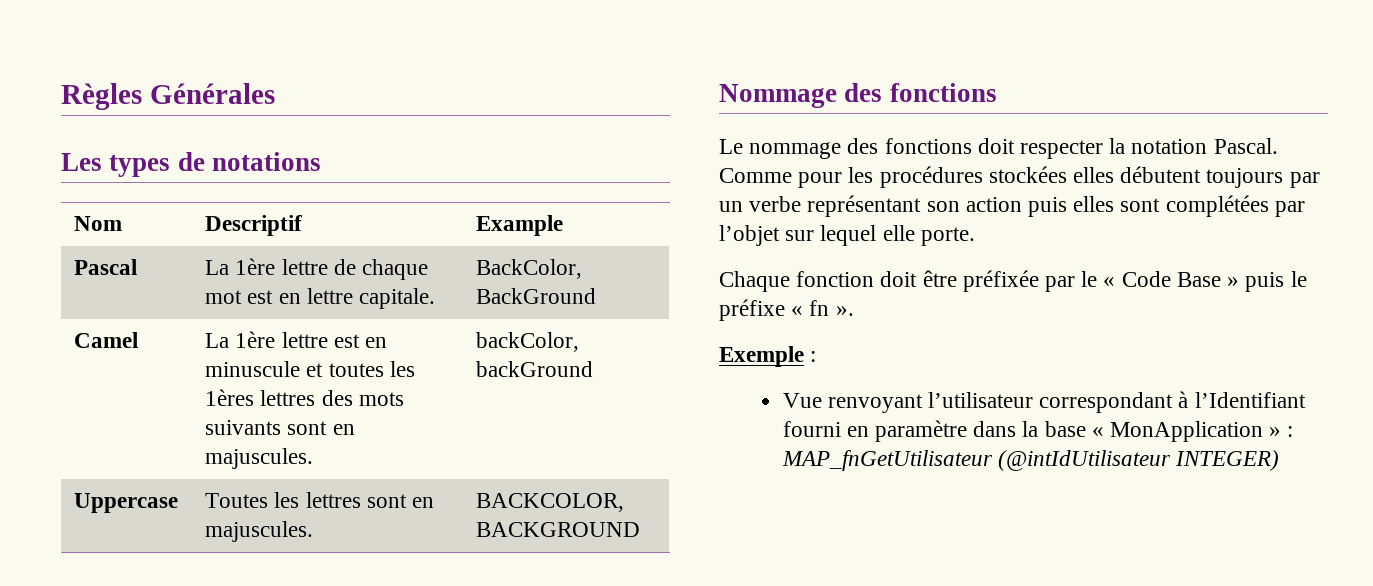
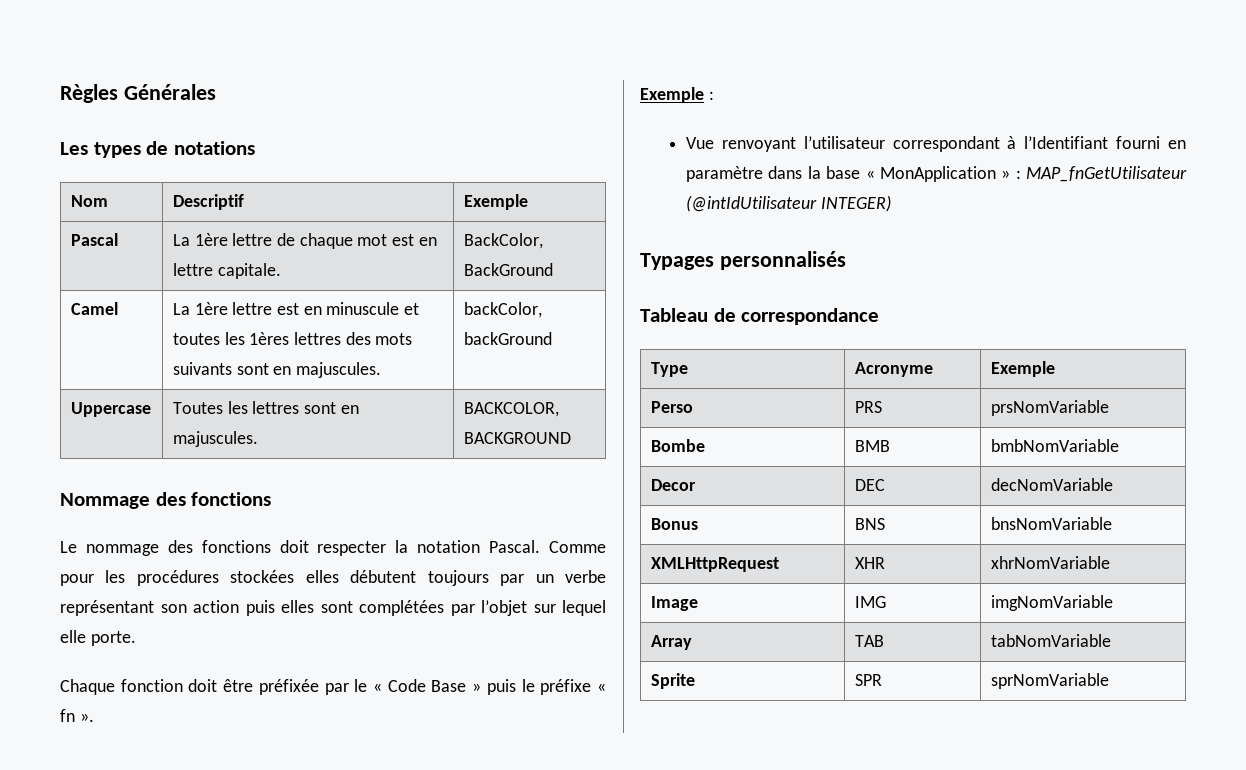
[476,215,564,236] Example -> [463,194,528,210] Exemple
(1279, 460) none -> [640,251,846,270] [640,308,880,325] [650,362,688,377] [854,362,933,377] [990,361,1055,377] [650,401,693,413] [854,401,882,413] [990,400,1109,416] [650,439,705,452] [854,440,890,452] [990,439,1119,452] [650,479,696,491] [854,479,885,491] [990,478,1113,491] [650,518,698,530] [854,518,885,530] [990,517,1112,530] [650,557,779,572] [854,557,885,569] [990,556,1110,569] [650,596,698,611] [854,596,886,608] [990,595,1113,611] [650,635,692,650] [854,635,884,647] [990,634,1111,647] [650,673,695,689] [854,674,882,686] [990,673,1109,689] // Typages personnalisés // Tableau de correspondance // Type | Acronyme | Exemple // Perso | PRS | prsNomVariable // Bombe | BMB | bmbNomVariable // Decor | DEC | decNomVariable // Bonus | BNS | bnsNomVariable // XMLHttpRequest | XHR | xhrNomVariable // Image | IMG | imgNomVariable // Array | TAB | tabNomVariable // Sprite | SPR | sprNomVariable

